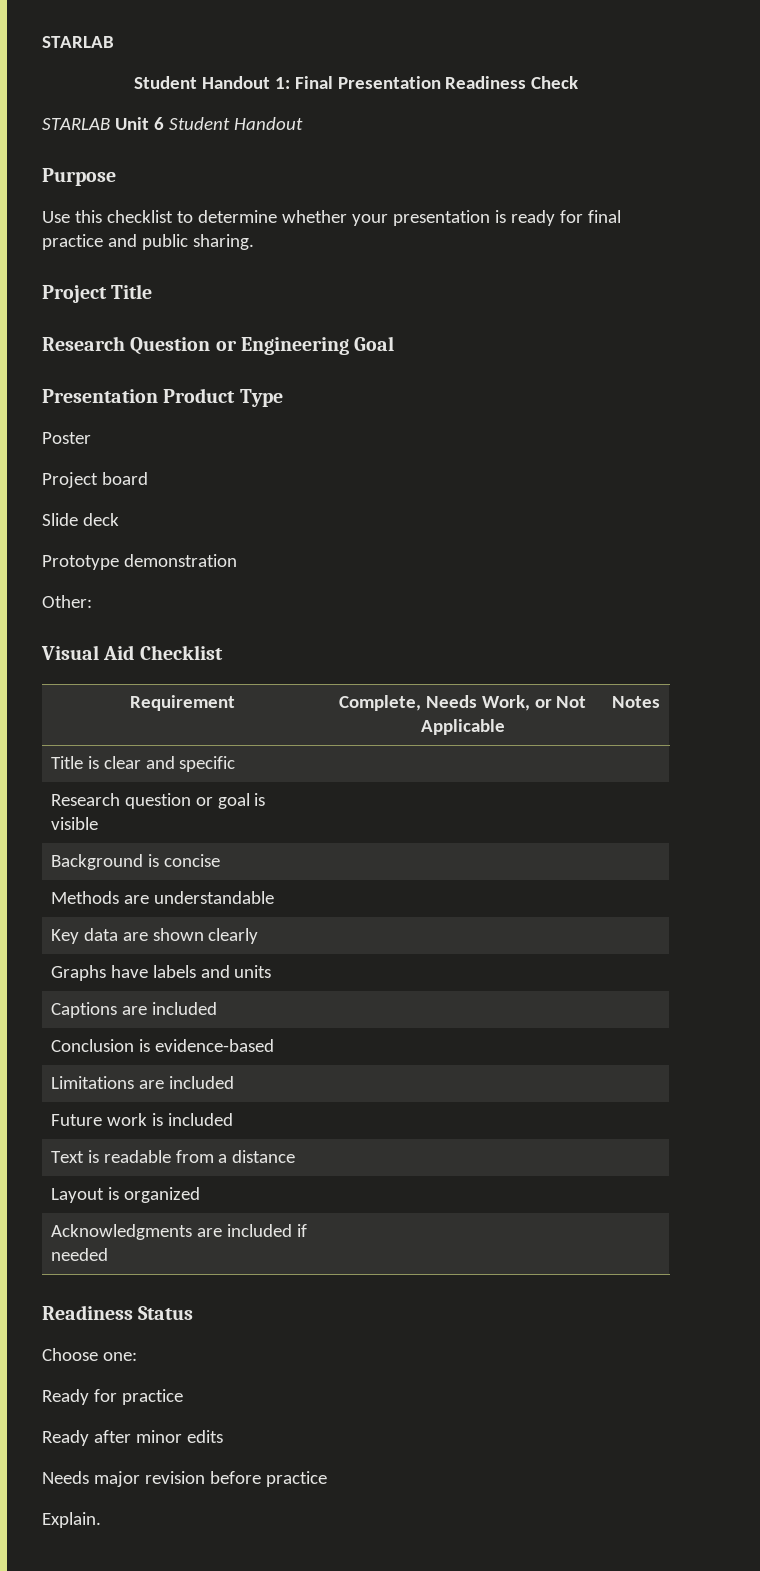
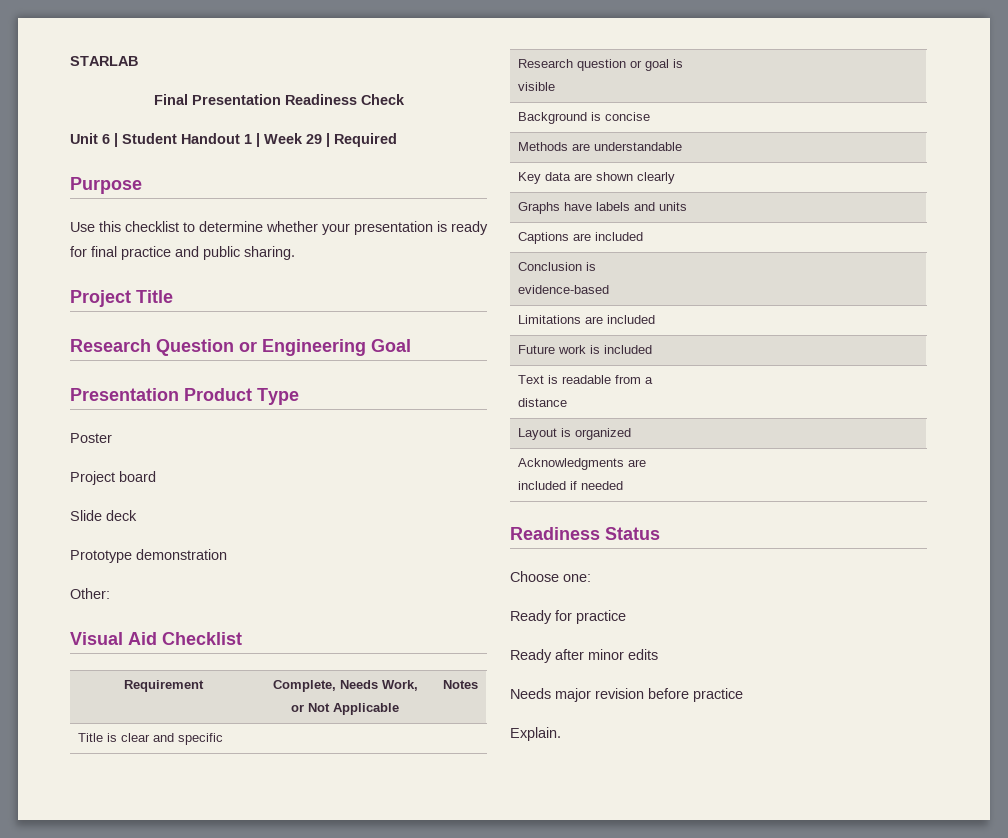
[133,76,290,89] Student Handout 1: -> (138, 61) none
[42,118,110,130] STARLAB -> (405, 99) none
[168,117,303,130] Student Handout -> [114,133,397,147] | Student Handout 1 | Week 29 | Required

